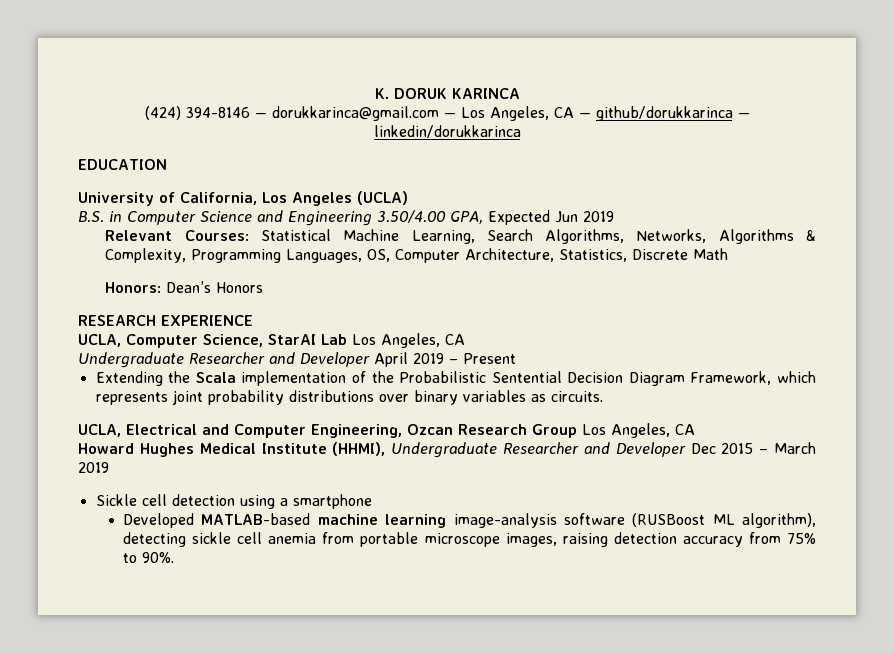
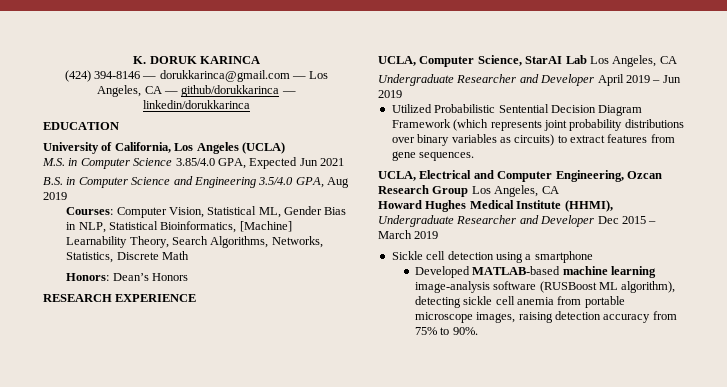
(408, 198) none -> [42,157,344,169] // M.S. in Computer Science 3.85/4.0 GPA, Expected Jun 2021
[377,210,614,225] [105,229,817,244] [105,248,555,263] 3.50/4.00 GPA, Expected Jun 2019 // Relevant Courses: Statistical Machine Learning, Search Algorithms, Networks, Algorithms & Complexity, Programming Languages, OS, Computer Architecture, -> [258,177,349,188] [43,192,67,200] [66,206,347,218] [66,221,292,233] [66,236,323,248] 3.5/4.0 GPA, Aug 2019 // Courses: Computer Vision, Statistical ML, Gender Bias in NLP, Statistical Bioinformatics, [Machine] Learnability Theory, Search Algorithms, Networks,
[463,353,516,364] [95,371,394,386] Present // Extending the Scala implementation of the -> [662,75,681,83] [378,90,402,98] [391,104,432,113] Jun 2019 // Utilized
[690,371,817,385] Framework, which -> [391,119,489,131] Framework (which
[550,391,603,402] circuits. -> [514,134,675,146] [391,151,475,161] circuits) to extract features from gene sequences.

